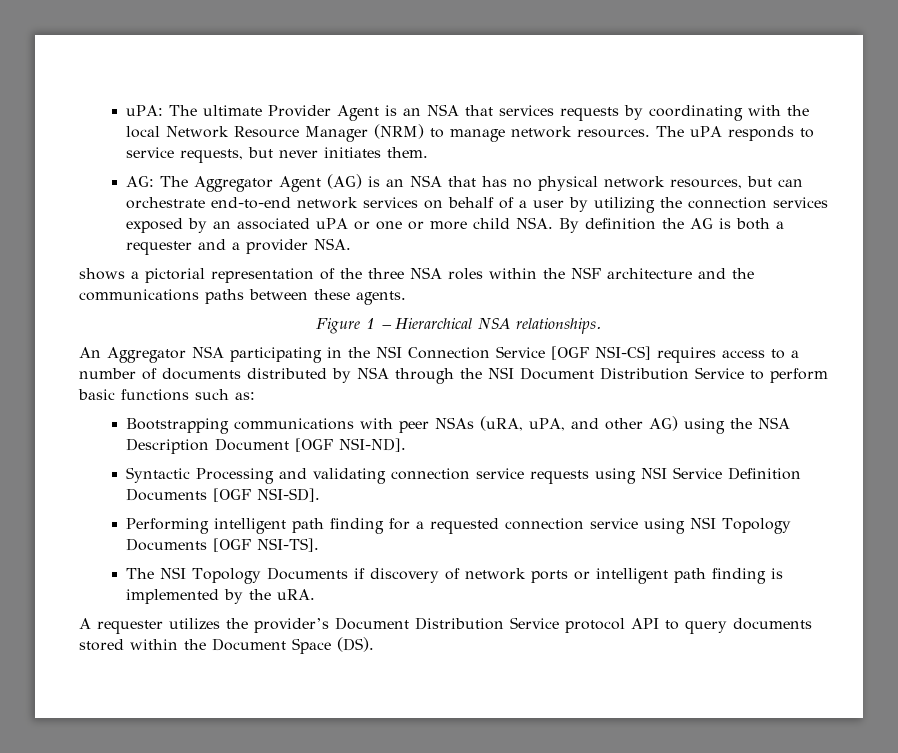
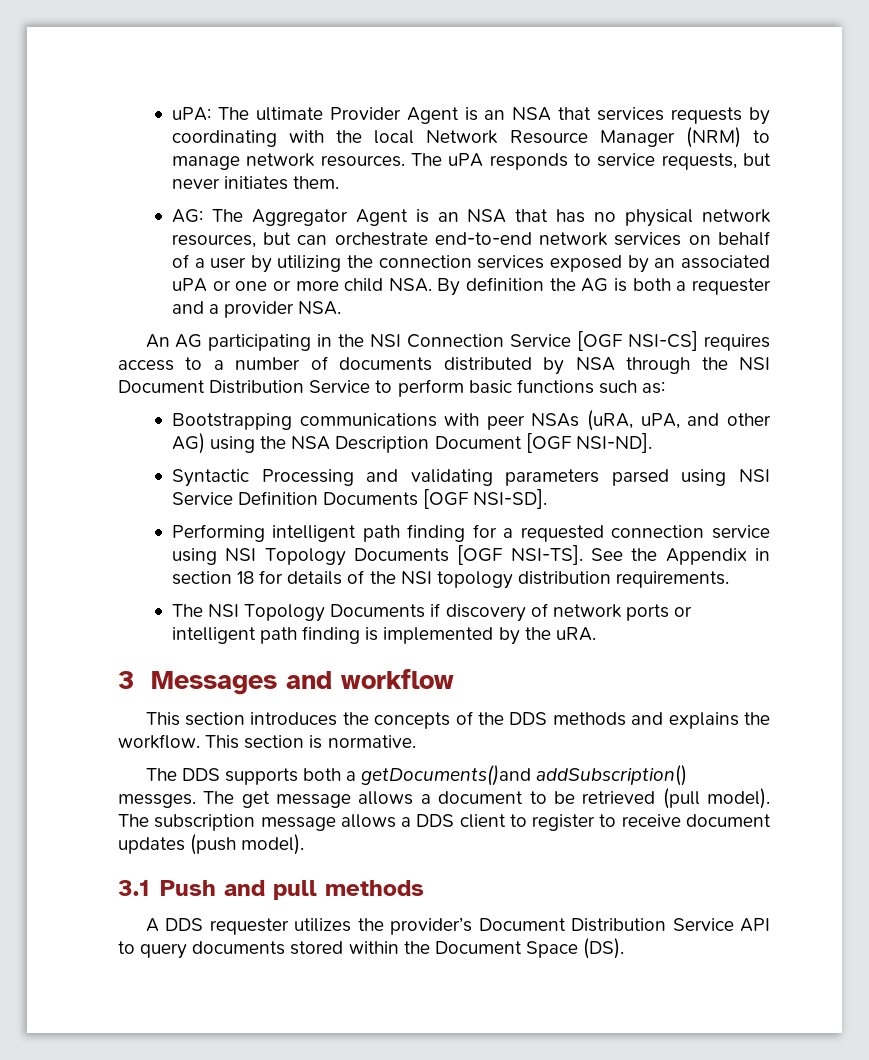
[327,174,363,189] (AG) -> (408, 217) none
[79,267,754,283] [79,289,406,305] [316,318,601,334] // shows a pictorial representation of the three NSA roles within the NSF architecture and the communications paths between these agents. // Figure 1 – Hierarchical NSA relationships. -> (342, 308) none
[107,346,224,363] Aggregator NSA -> [175,334,203,348] AG
[391,468,590,484] connection service requests -> [505,469,669,486] parameters parsed
(320, 545) none -> [590,548,770,565] [171,570,730,589] See the Appendix in section 18 for details of the NSI topology distribution requirements.
(316, 594) none -> [118,669,455,695] [145,711,771,729] [118,734,416,749] [145,765,688,786] [118,788,771,809] [118,814,771,831] [118,834,305,855] [118,880,424,900] // 3 Messages and workflow // This section introduces the concepts of the DDS methods and explains the workflow. This section is normative. // The DDS supports both a getDocuments()and addSubscription() messges. The get message allows a document to be retrieved (pull model). The subscription message allows a DDS client to register to receive document updates (push model). // 3.1 Push and pull methods
(91, 623) none -> [165,918,204,931] DDS
[565,618,625,633] protocol -> (734, 924) none

